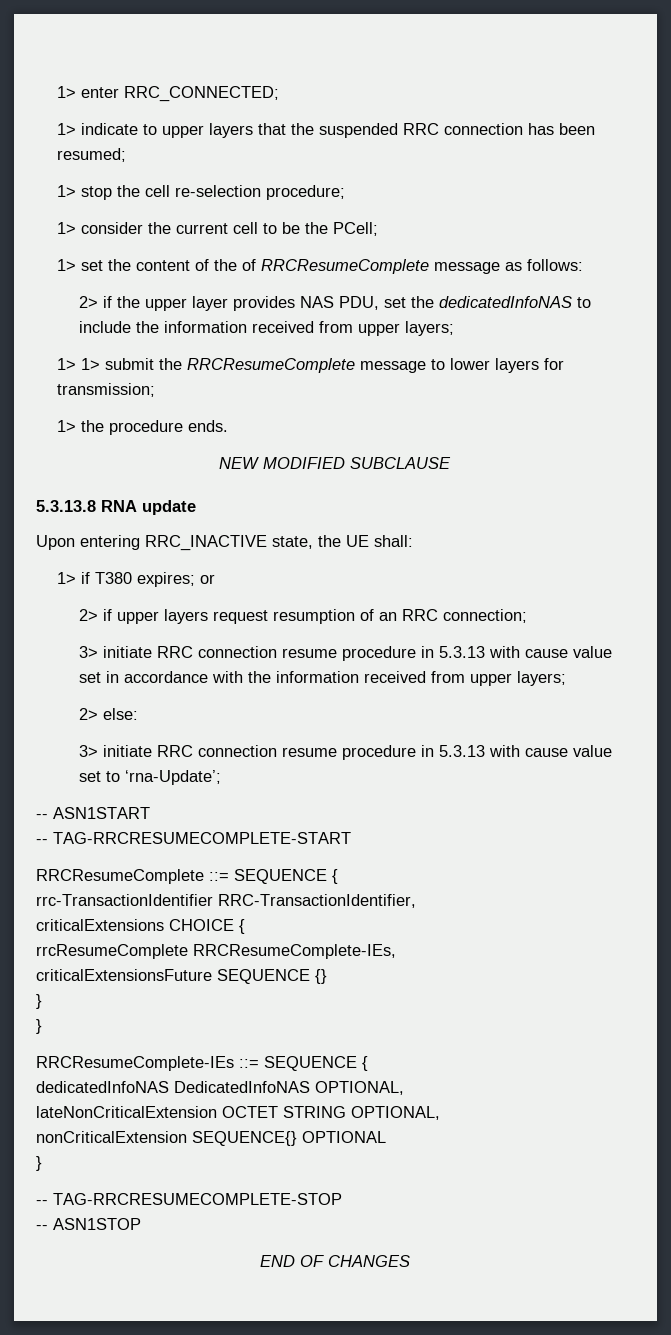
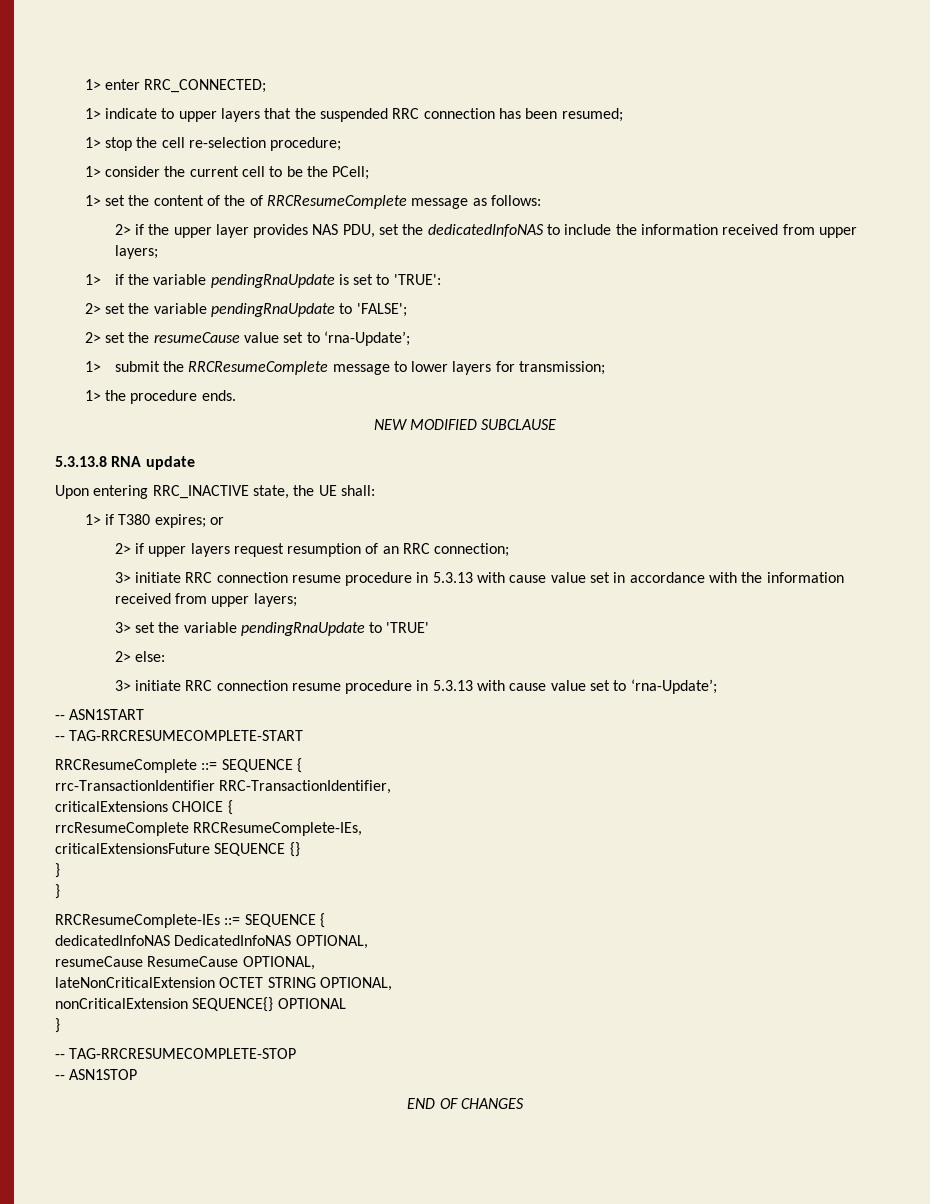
(77, 364) none -> [114,274,441,288] [84,303,407,317] [84,331,411,346] if the variable pendingRnaUpdate is set to 'TRUE': // 2> set the variable pendingRnaUpdate to 'FALSE'; // 2> set the resumeCause value set to ‘rna-Update’; //
(566, 678) none -> [114,622,430,636] // 3> set the variable pendingRnaUpdate to 'TRUE'
(404, 1088) none -> [55,956,315,970] // resumeCause ResumeCause OPTIONAL,

